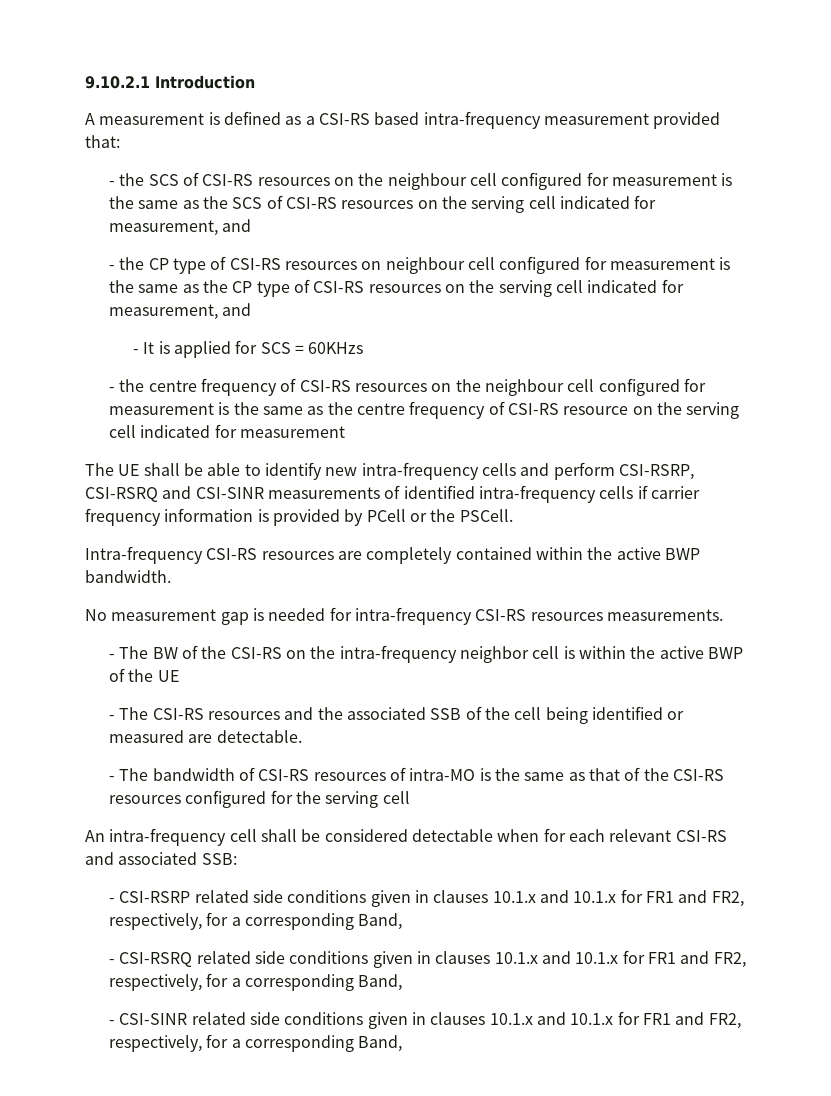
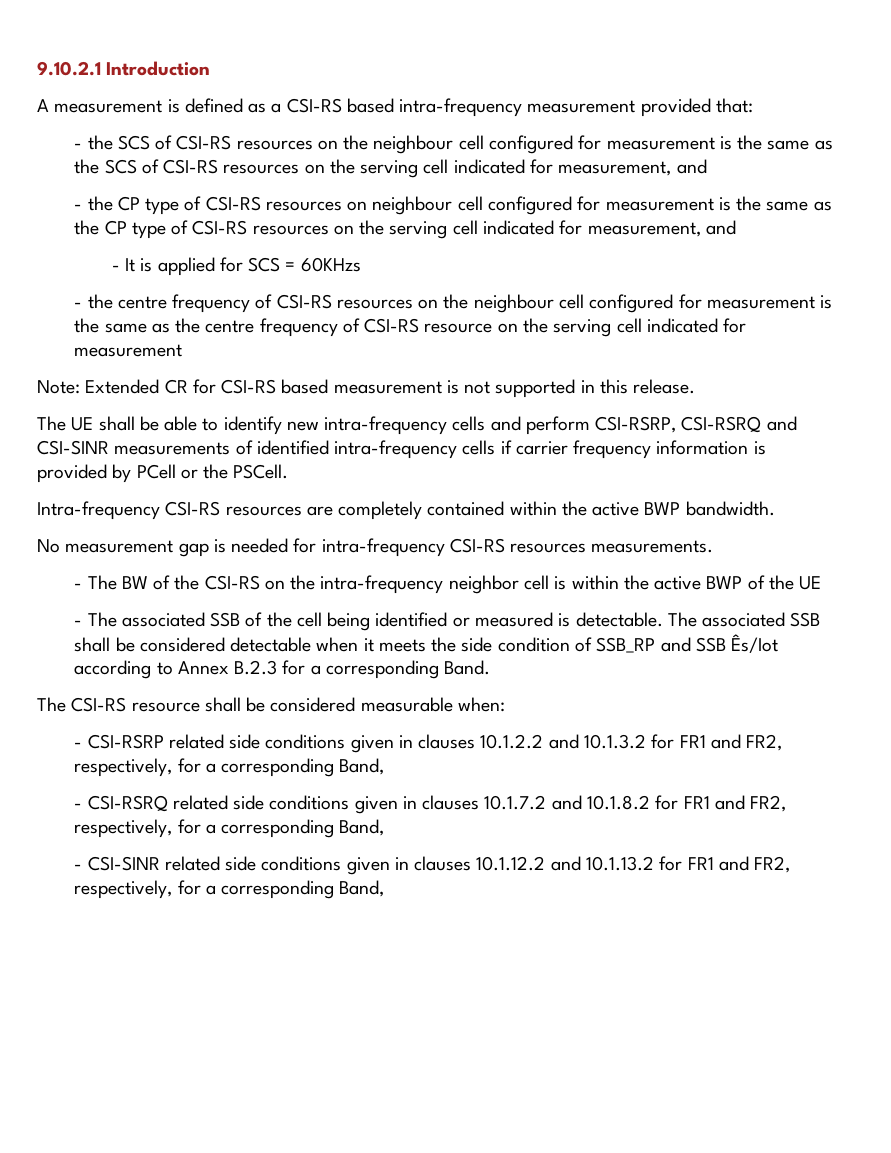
(346, 432) none -> [37,379,696,398] // Note: Extended CR for CSI-RS based measurement is not supported in this release.
[152,707,343,720] CSI-RS resources and the -> (117, 619) none
[188,734,213,743] are -> [558,613,571,627] is
[109,767,724,781] [109,790,410,808] [85,828,257,846] // - The bandwidth of CSI-RS resources of intra-MO is the same as that of the CSI-RS resources configured for the serving cell // An intra-frequency cell -> [667,612,821,627] The associated SSB
[543,828,727,842] [85,852,237,865] for each relevant CSI-RS and associated SSB: -> [363,634,779,653] [74,660,491,679] [37,697,505,712] it meets the side condition of SSB_RP and SSB Ês/Iot according to Annex B.2.3 for a corresponding Band. // The CSI-RS resource shall be considered measurable when:
[492,890,617,903] 10.1.x and 10.1.x -> [480,734,647,749] 10.1.2.2 and 10.1.3.2
[494,951,619,964] 10.1.x and 10.1.x -> [484,795,651,810] 10.1.7.2 and 10.1.8.2
[489,1012,614,1025] 10.1.x and 10.1.x -> [476,856,655,871] 10.1.12.2 and 10.1.13.2

